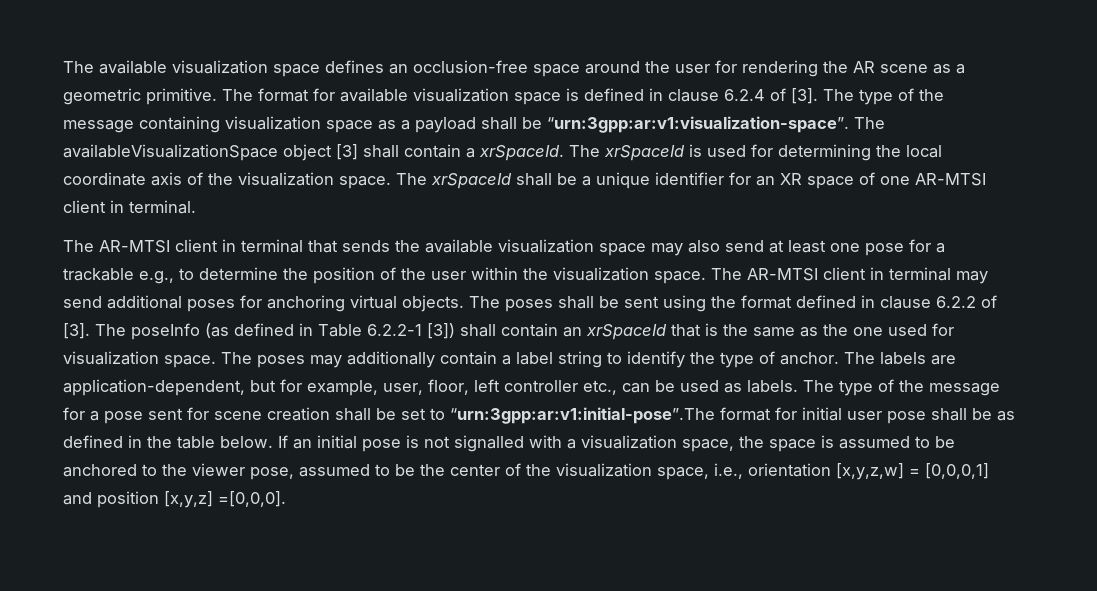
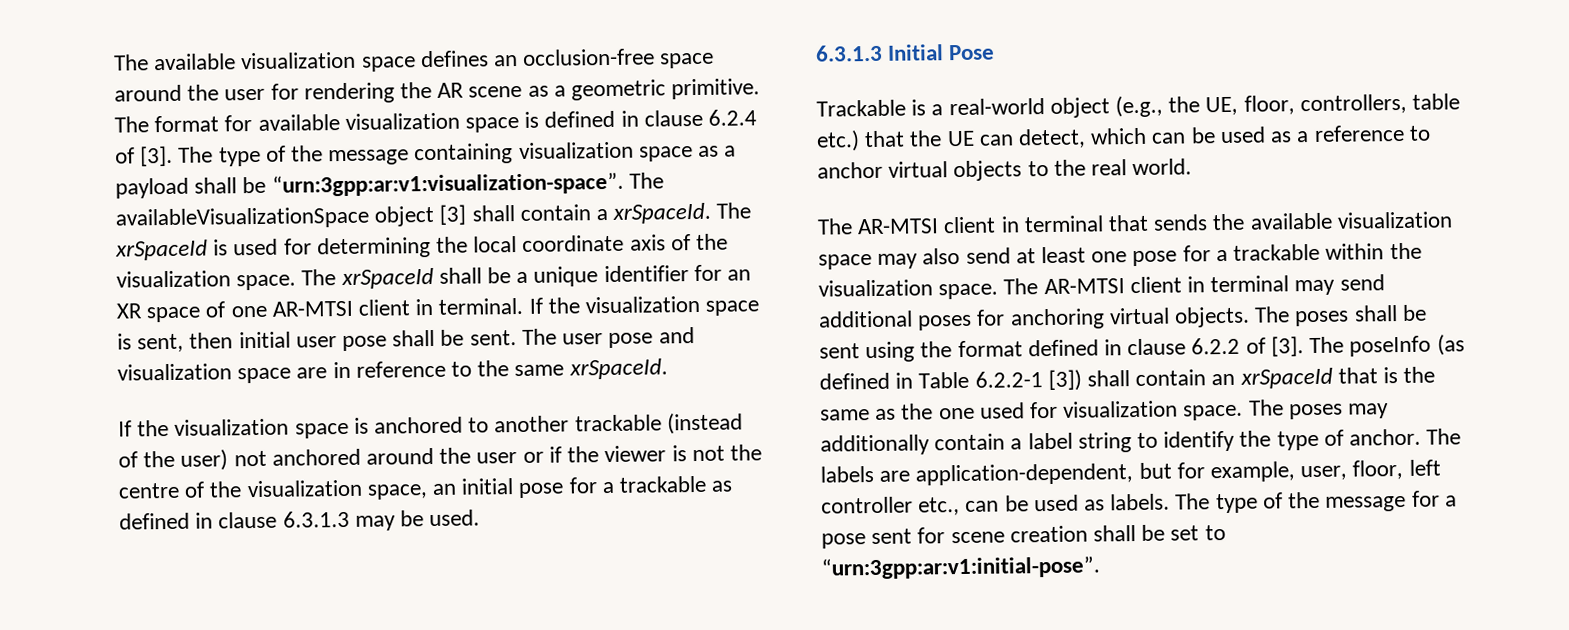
(196, 207) none -> [528,295,761,316] [117,327,695,353] [117,358,668,384] [118,412,743,439] [118,444,762,471] [118,475,734,500] [119,509,481,531] [815,44,996,62] [816,93,1461,118] [816,124,1431,152] [817,158,1193,182] If the visualization space is sent, then initial user pose shall be sent. The user pose and visualization space are in reference to the same xrSpaceId. // If the visualization space is anchored to another trackable (instead of the user) not anchored around the user or if the viewer is not the centre of the visualization space, an initial pose for a trackable as defined in clause 6.3.1.3 may be used. // 6.3.1.3 Initial Pose // Trackable is a real-world object (e.g., the UE, floor, controllers, table etc.) that the UE can detect, which can be used as a reference to anchor virtual objects to the real world.
[139,267,466,284] e.g., to determine the position of the user -> (1321, 252) none
[450,407,1015,424] [63,435,955,452] [63,463,989,480] [63,491,286,508] “urn:3gpp:ar:v1:initial-pose”.The format for initial user pose shall be as defined in the table below. If an initial pose is not signalled with a visualization space, the space is assumed to be anchored to the viewer pose, assumed to be the center of the visualization space, i.e., orientation [x,y,z,w] = [0,0,0,1] and position [x,y,z] =[0,0,0]. -> [821,555,1100,580] “urn:3gpp:ar:v1:initial-pose”.

